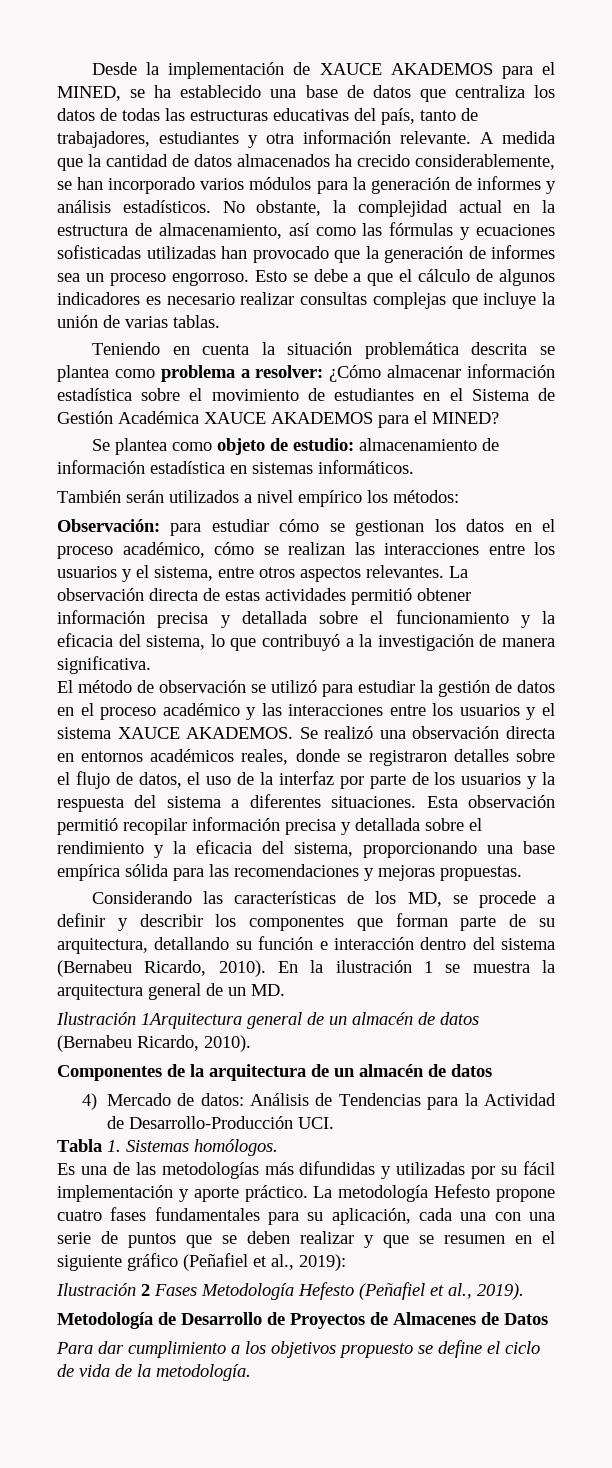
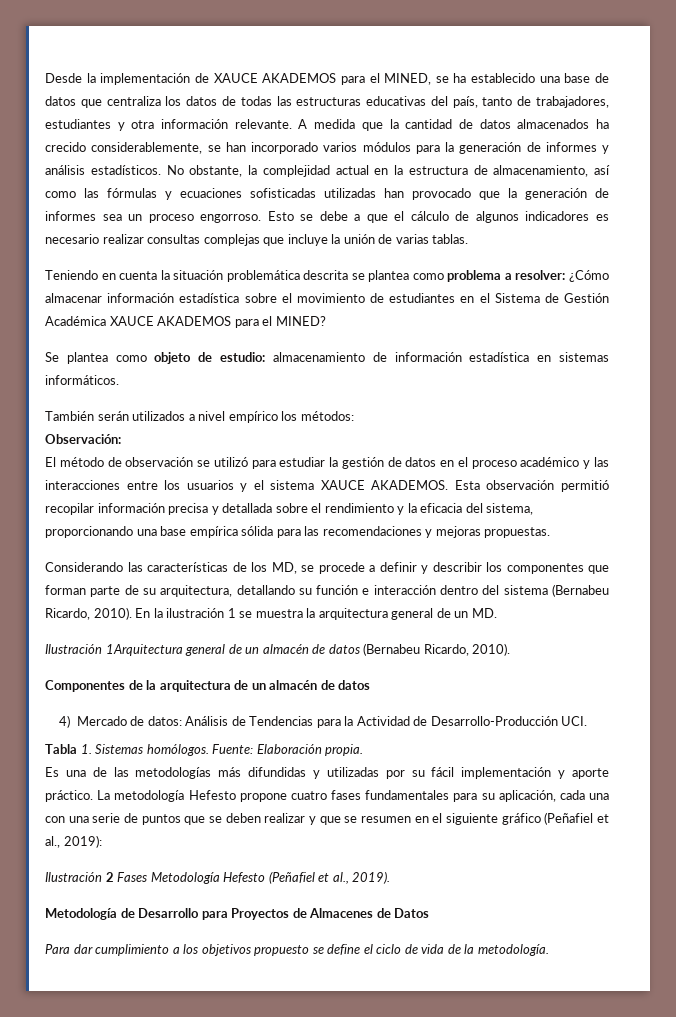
[170,519,556,536] [57,542,555,559] [57,565,468,582] [57,588,471,605] [57,610,555,628] [57,633,556,651] [57,656,151,674] para estudiar cómo se gestionan los datos en el proceso académico, cómo se realizan las interacciones entre los usuarios y el sistema, entre otros aspectos relevantes. La observación directa de estas actividades permitió obtener información precisa y detallada sobre el funcionamiento y la eficacia del sistema, lo que contribuyó a la investigación de manera significativa. -> (121, 439) none
[299,726,555,739] [57,749,555,766] [57,771,556,789] [57,794,417,812] Se realizó una observación directa en entornos académicos reales, donde se registraron detalles sobre el flujo de datos, el uso de la interfaz por parte de los usuarios y la respuesta del sistema a diferentes situaciones. -> (449, 485) none
(278, 1147) none -> [212,744,364,756] Fuente: Elaboración propia.
[267,1312,285,1325] de -> [201,911,228,920] para

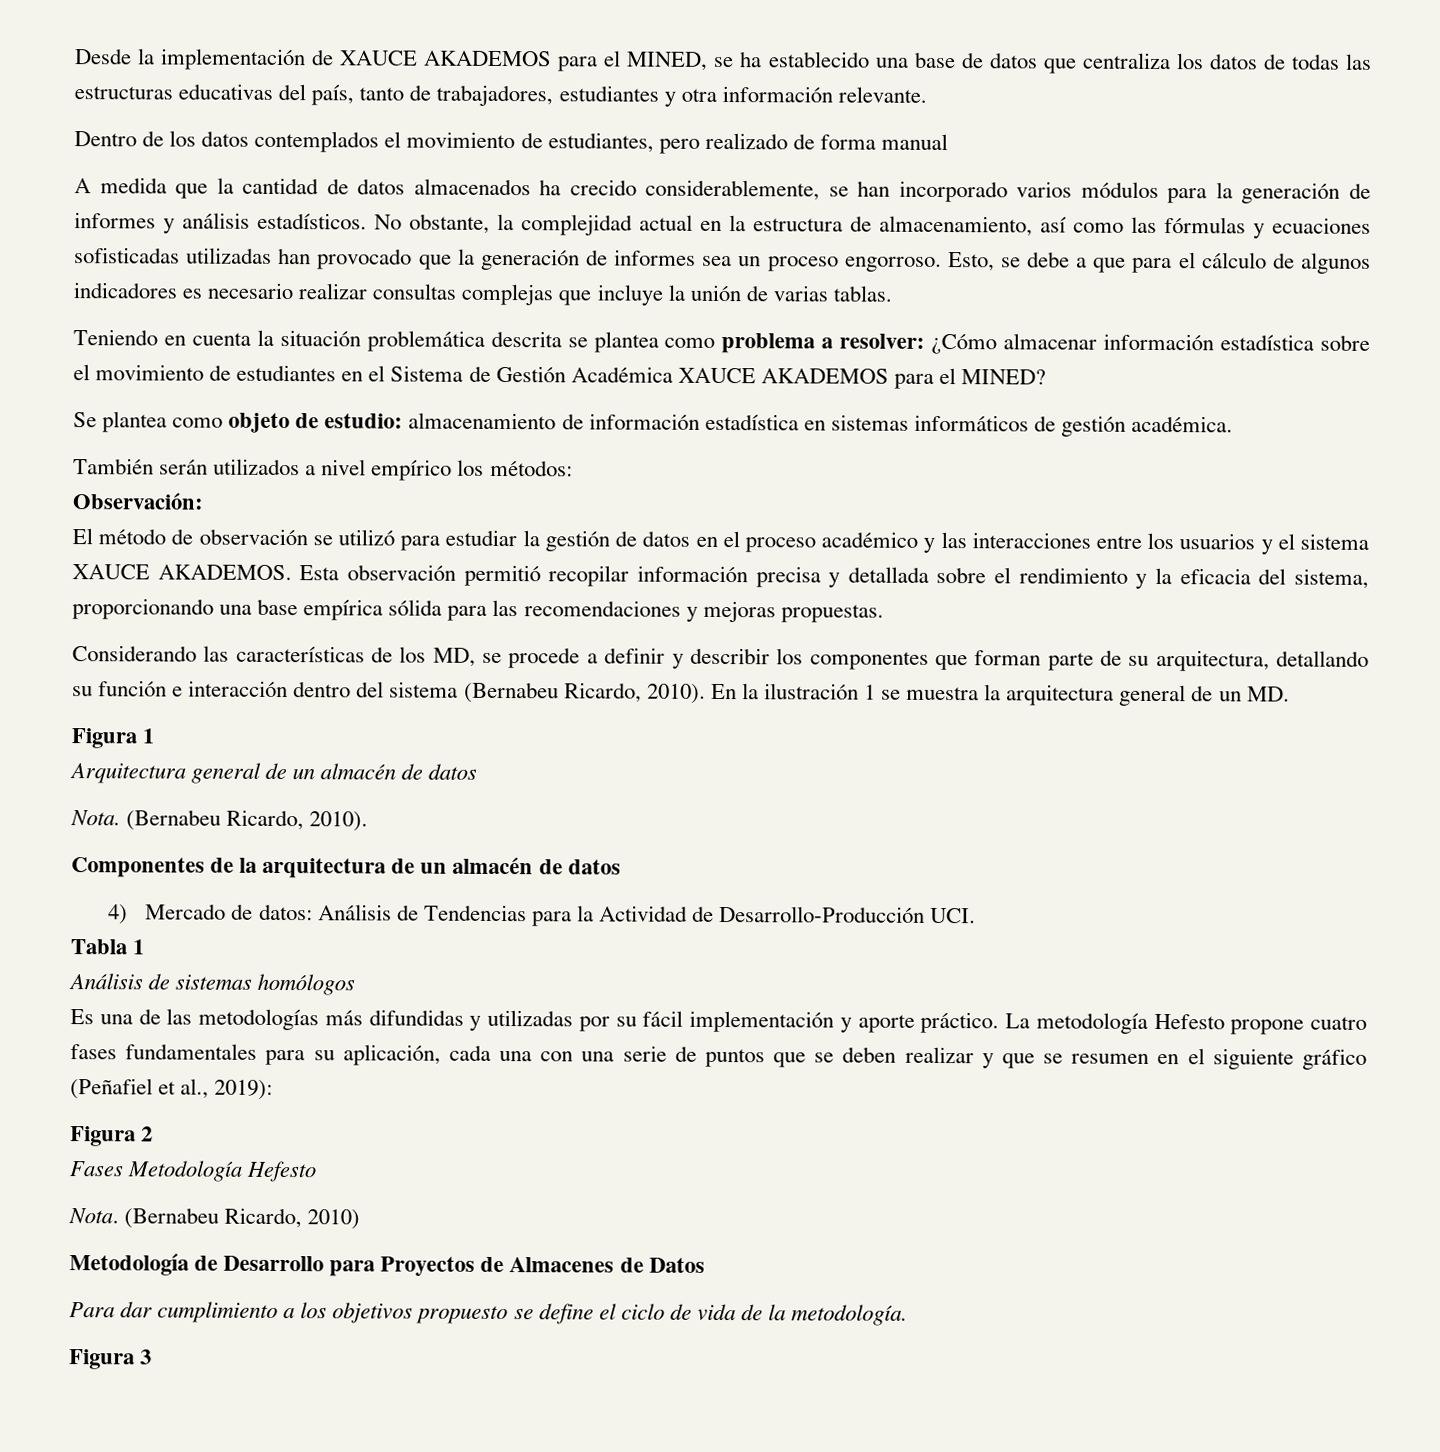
(292, 124) none -> [74,130,948,154] // Dentro de los datos contemplados el movimiento de estudiantes, pero realizado de forma manual //
[267,211,294,221] Esto -> [947,252,995,272] Esto,
(388, 218) none -> [1132,257,1173,274] para
[45,375,119,385] informáticos. -> [913,414,1234,437] informáticos de gestión académica.
[45,644,183,656] Ilustración 1Arquitectura -> [71,728,155,749] [69,763,186,784] Figura 1 // Arquitectura
(360, 649) none -> [70,810,121,826] // Nota.
[80,744,364,756] 1. Sistemas homólogos. Fuente: Elaboración propia. -> [132,939,146,955] [68,973,356,996] 1 // Análisis de sistemas homólogos
[45,872,102,882] Ilustración -> [70,1126,136,1147] Figura
(114, 877) none -> (154, 1134) //
[268,871,391,884] (Peñafiel et al., 2019). -> [68,1207,361,1230] // Nota. (Bernabeu Ricardo, 2010)
(549, 950) none -> [69,1349,153,1370] // Figura 3

